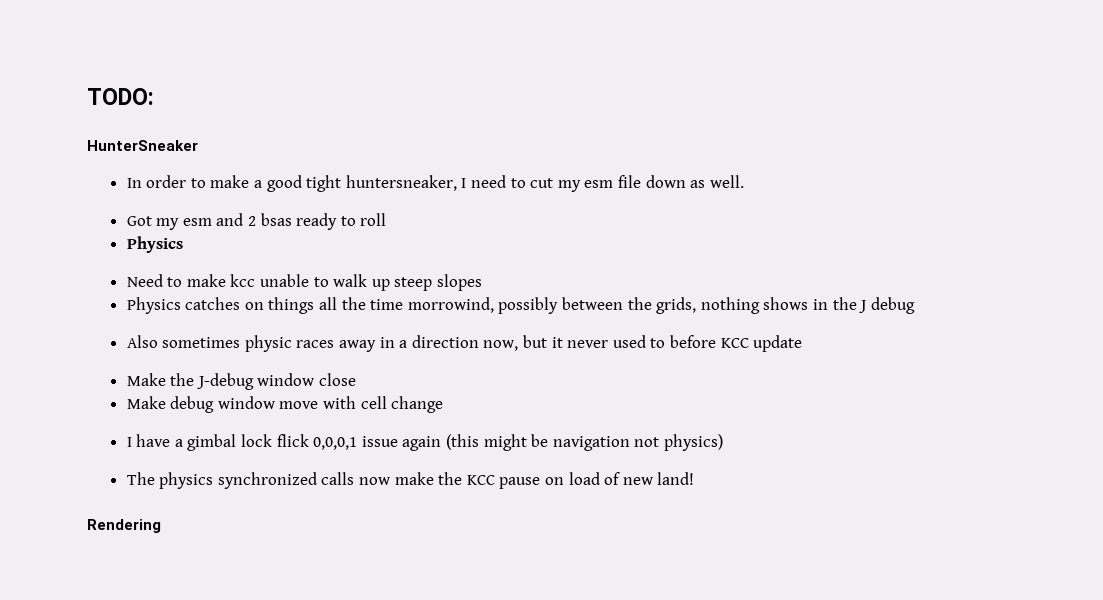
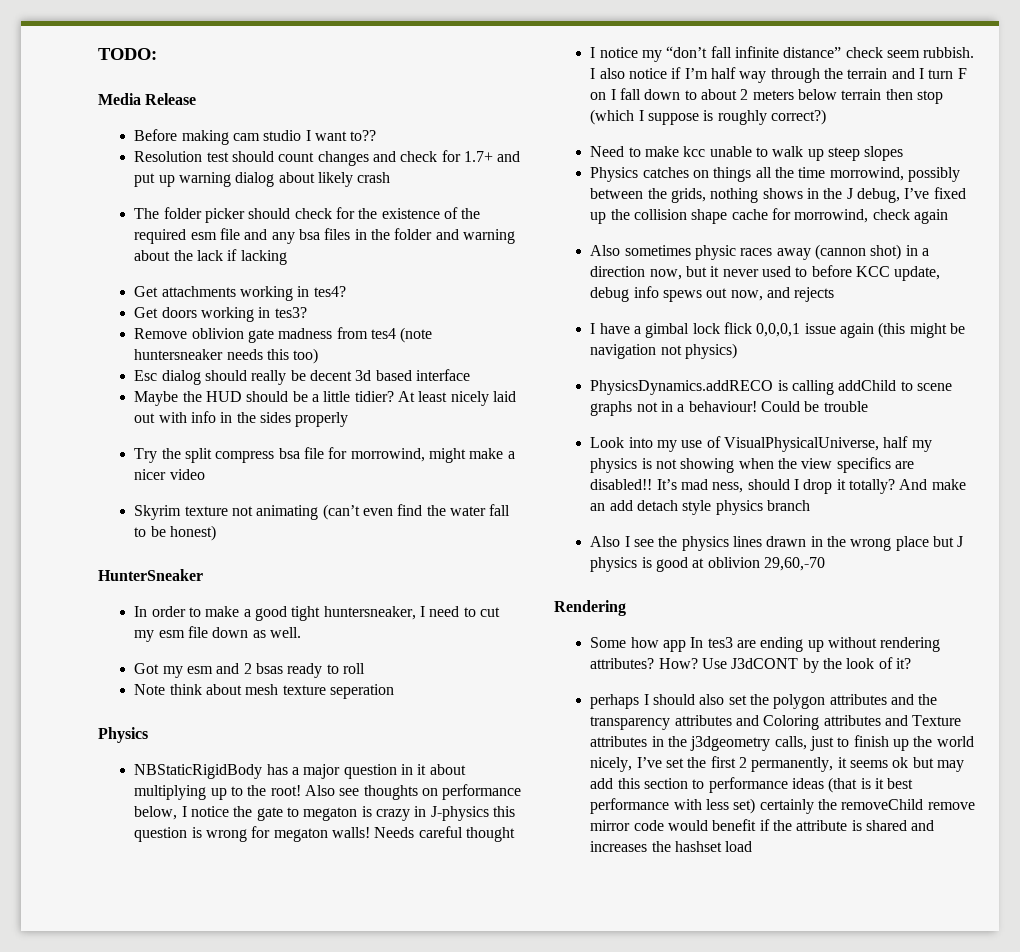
(154, 96) none -> [98,93,197,105] [134,129,377,145] [134,150,521,166] [134,172,391,187] [134,207,481,223] [134,228,515,244] [134,249,287,265] [134,286,346,301] [134,307,307,322] [134,327,433,343] [134,348,319,364] [134,369,471,385] [134,391,516,406] [134,411,349,427] [134,447,515,463] [134,469,205,480] [134,504,511,520] [134,525,217,541] // Media Release // Before making cam studio I want to?? // Resolution test should count changes and check for 1.7+ and put up warning dialog about likely crash // The folder picker should check for the existence of the required esm file and any bsa files in the folder and warning about the lack if lacking // Get attachments working in tes4? // Get doors working in tes3? // Remove oblivion gate madness from tes4 (note huntersneaker needs this too) // Esc dialog should really be decent 3d based interface // Maybe the HUD should be a little tidier? At least nicely laid out with info in the sides properly // Try the split compress bsa file for morrowind, might make a nicer video // Skyrim texture not animating (can’t even find the water fall to be honest)
[126,236,183,253] Physics -> [134,684,395,699] [98,727,148,743] [134,764,466,779] [134,784,522,800] [134,806,515,821] [134,826,516,842] [590,46,975,62] [590,67,967,83] [590,88,943,104] [590,109,827,125] Note think about mesh texture seperation // Physics // NBStaticRigidBody has a major question in it about multiplying up to the root! Also see thoughts on performance below, I notice the gate to megaton is crazy in J-physics this question is wrong for megaton walls! Needs careful thought // I notice my “don’t fall infinite distance” check seem rubbish. I also notice if I’m half way through the terrain and I turn F on I fall down to about 2 meters below terrain then stop (which I suppose is roughly correct?)
[870,297,915,314] debug -> [857,187,966,203] [590,208,949,224] debug, I’ve fixed up the collision shape cache for morrowind, check again
(377, 346) none -> [815,244,902,260] (cannon shot)
[753,335,803,352] [126,373,357,390] [126,396,444,413] update // Make the J-debug window close // Make debug window move with cell change -> [894,266,941,281] [590,286,835,302] update, debug info spews out now, and rejects
[126,472,695,489] [87,519,161,533] The physics synchronized calls now make the KCC pause on load of new land! // Rendering -> [590,380,953,395] [590,401,868,416] [590,436,932,452] [590,457,915,473] [590,479,966,494] [590,500,811,515] [590,536,964,551] [590,557,826,572] [554,600,626,616] [590,637,941,652] [590,657,912,673] [590,694,938,709] [590,715,962,730] [590,735,974,751] [590,756,964,772] [590,777,914,793] [590,798,975,814] [590,819,935,831] [590,841,753,852] PhysicsDynamics.addRECO is calling addChild to scene graphs not in a behaviour! Could be trouble // Look into my use of VisualPhysicalUniverse, half my physics is not showing when the view specifics are disabled!! It’s mad ness, should I drop it totally? And make an add detach style physics branch // Also I see the physics lines drawn in the wrong place but J physics is good at oblivion 29,60,-70 // Rendering // Some how app In tes3 are ending up without rendering attributes? How? Use J3dCONT by the look of it? // perhaps I should also set the polygon attributes and the transparency attributes and Coloring attributes and Texture attributes in the j3dgeometry calls, just to finish up the world nicely, I’ve set the first 2 permanently, it seems ok but may add this section to performance ideas (that is it best performance with less set) certainly the removeChild remove mirror code would benefit if the attribute is shared and increases the hashset load

